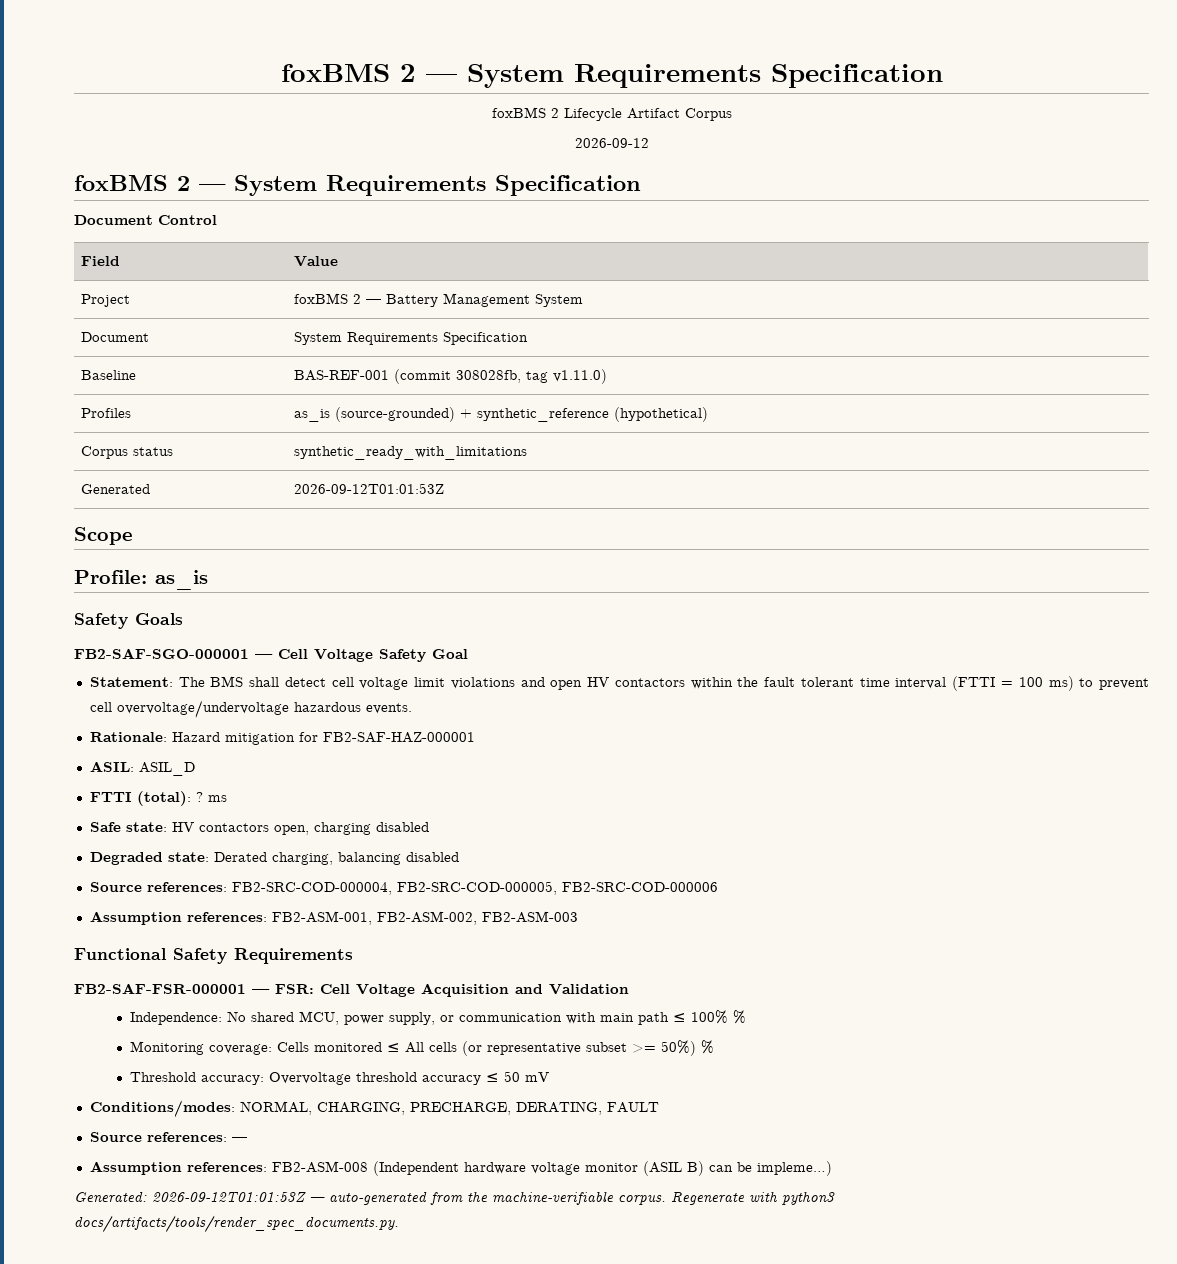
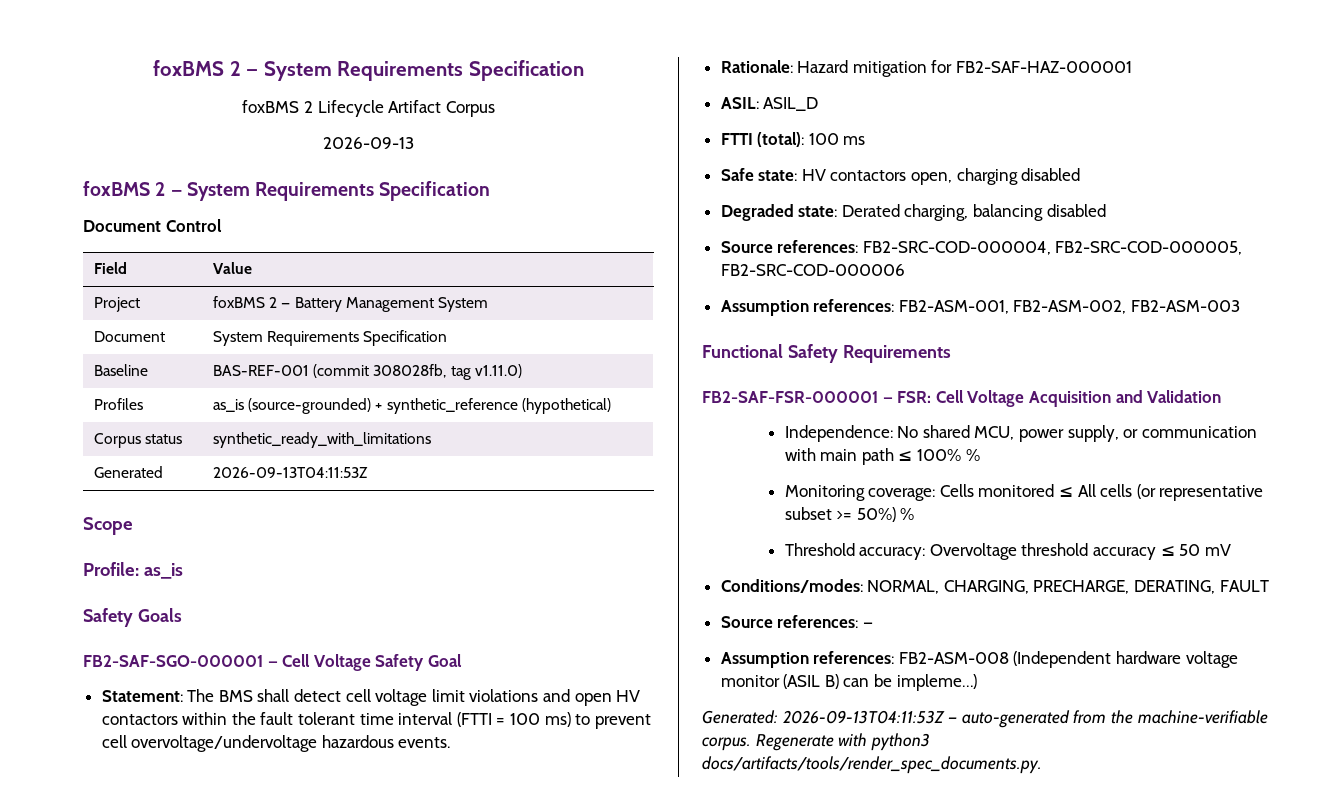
[574,138,649,148] 2026-09-12 -> [323,137,414,149] 2026-09-13
[293,483,444,494] 2026-09-12T01:01:53Z -> [213,467,369,478] 2026-09-13T04:11:53Z
[195,792,203,802] ? -> [808,133,839,145] 100
[152,1192,306,1202] 2026-09-12T01:01:53Z -> [782,710,945,724] 2026-09-13T04:11:53Z

